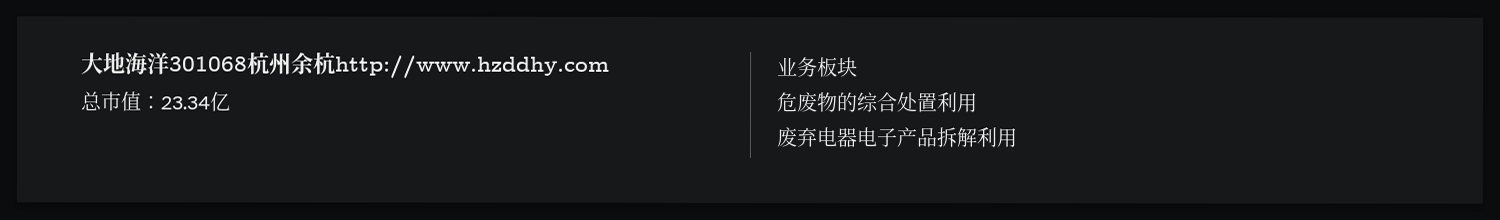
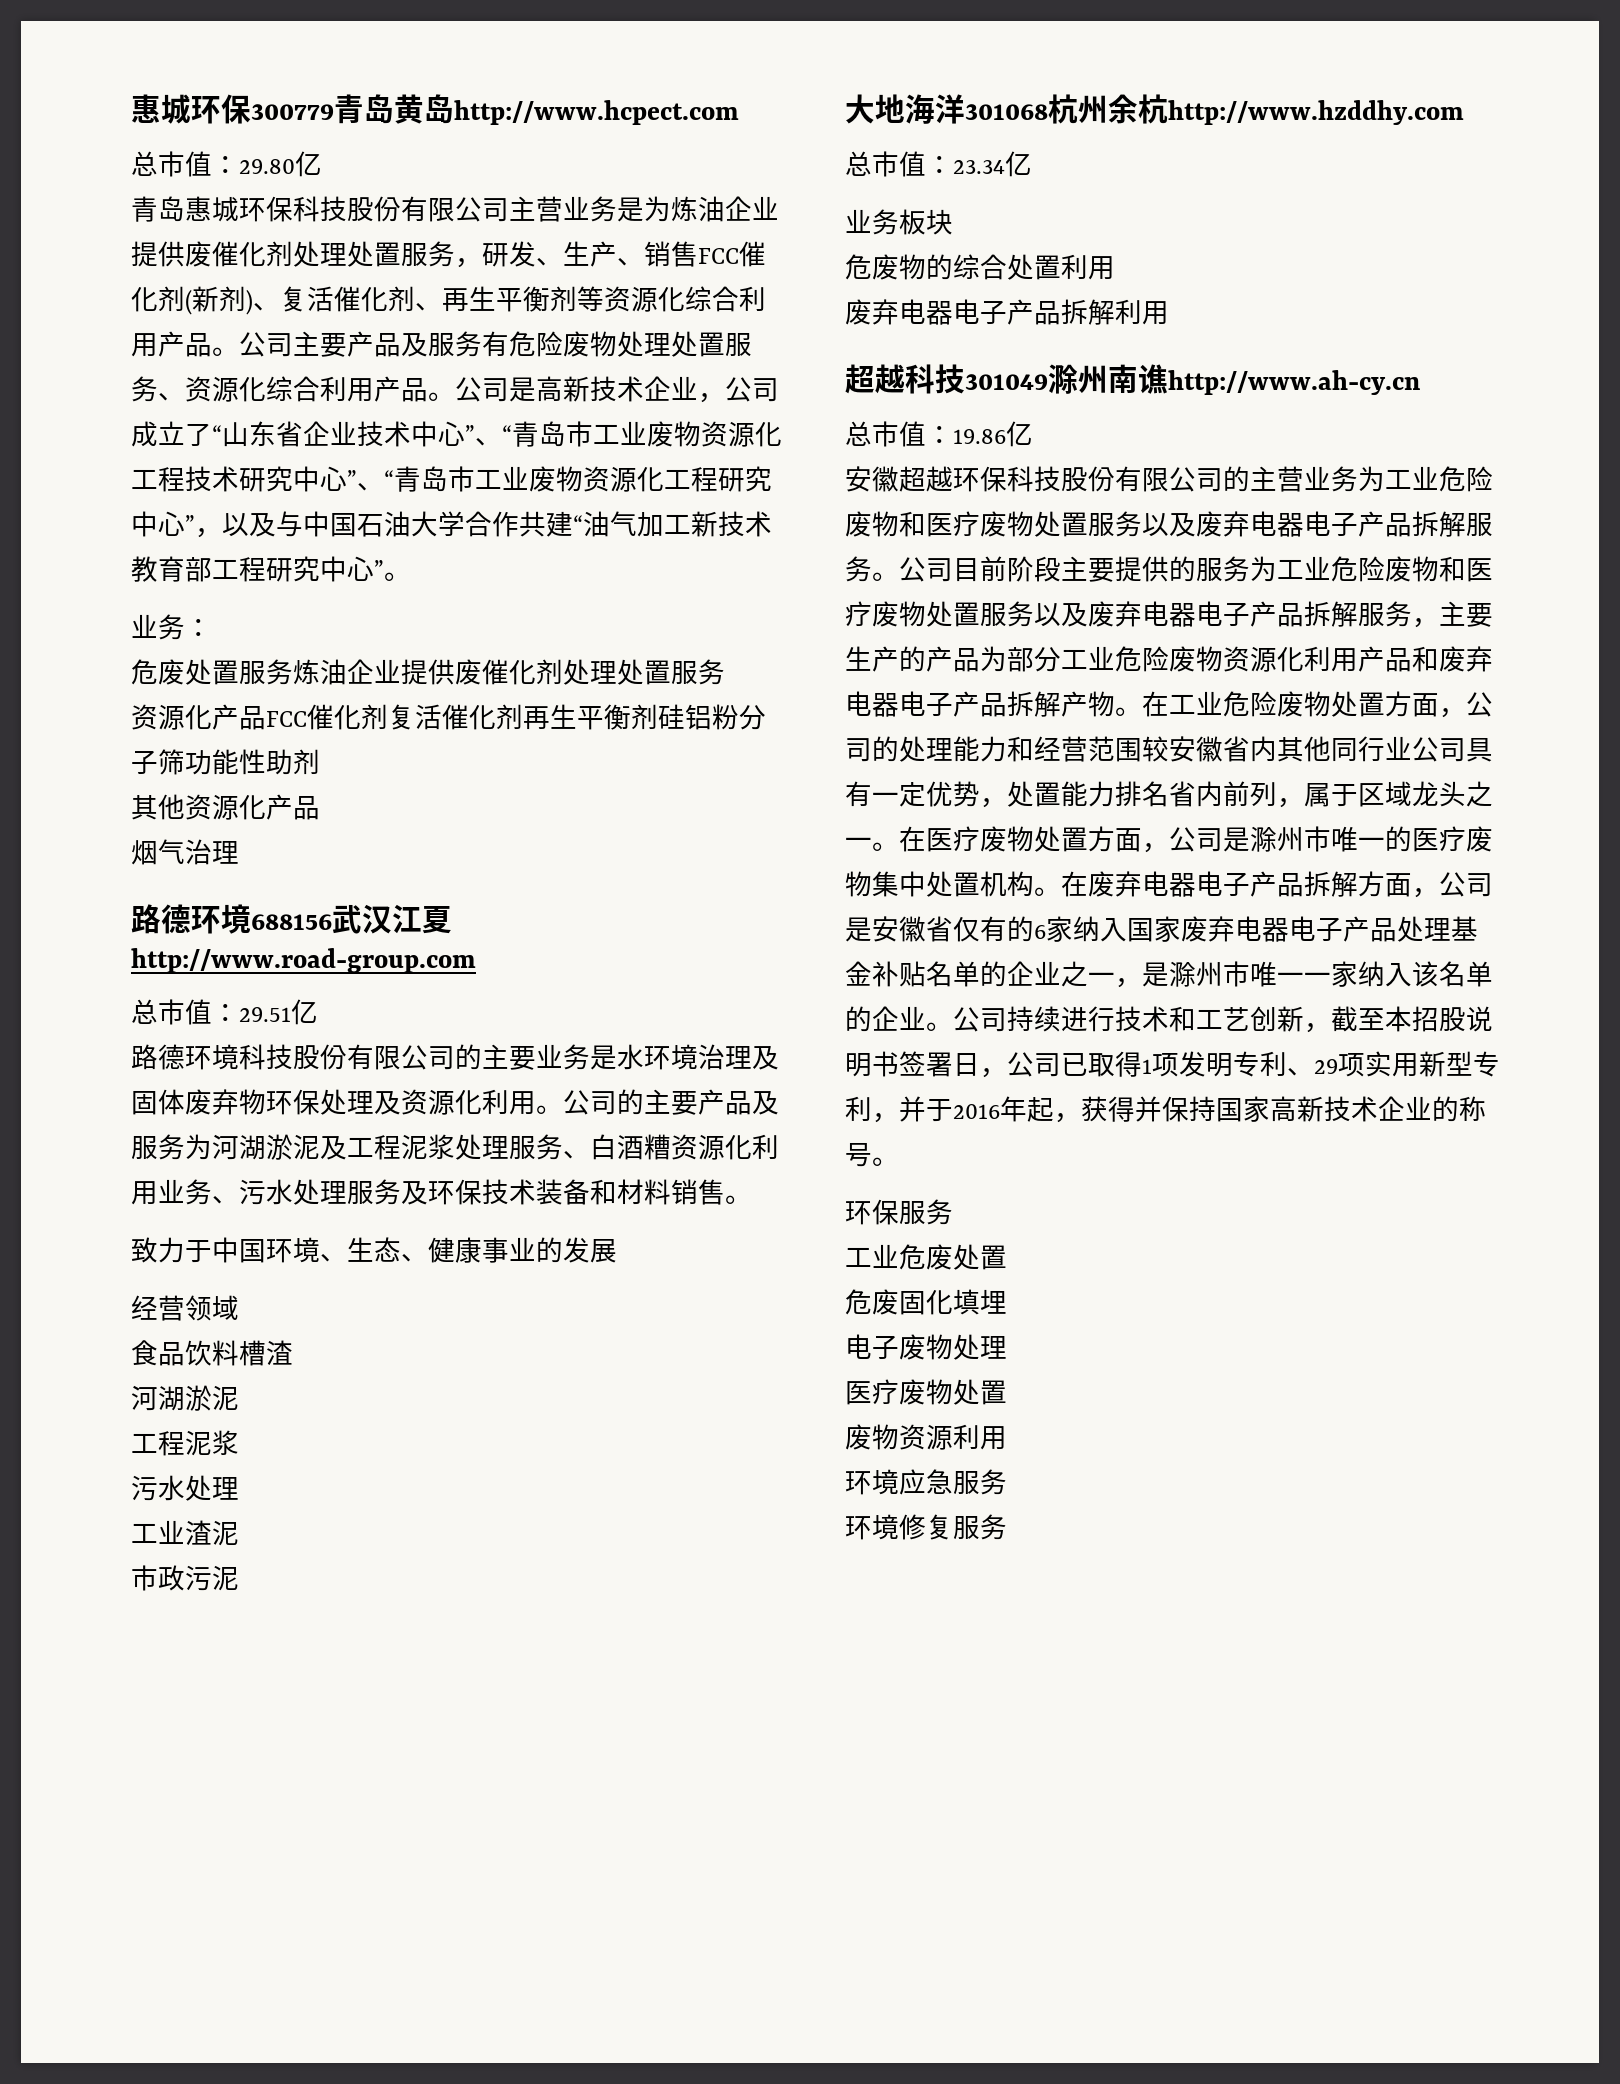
(81, 63) none -> [131,94,739,125] [131,151,322,177] [131,196,779,222] [131,241,766,268] [131,286,766,315] [131,331,752,357] [131,376,779,403] [131,421,782,447] [131,466,772,492] [131,511,772,538] [131,556,411,582] [131,614,212,640] [131,659,725,685] [131,704,766,730] [131,749,320,775] [131,794,320,820] [131,839,239,865] [131,904,452,934] [131,948,476,973] [131,999,318,1025] [131,1044,779,1070] [131,1089,779,1115] [131,1134,779,1160] [131,1179,752,1205] [131,1237,617,1263] [131,1295,239,1321] [131,1340,293,1366] [131,1385,239,1411] [131,1430,239,1456] [131,1475,239,1501] [131,1520,239,1546] [131,1565,239,1591] 惠城环保300779青岛黄岛http://www.hcpect.com // 总市值：29.80亿 // 青岛惠城环保科技股份有限公司主营业务是为炼油企业提供废催化剂处理处置服务，研发、生产、销售FCC催化剂(新剂)、复活催化剂、再生平衡剂等资源化综合利用产品。公司主要产品及服务有危险废物处理处置服务、资源化综合利用产品。公司是高新技术企业，公司成立了“山东省企业技术中心”、“青岛市工业废物资源化工程技术研究中心”、“青岛市工业废物资源化工程研究中心”，以及与中国石油大学合作共建“油气加工新技术教育部工程研究中心”。 // 业务： // 危废处置服务炼油企业提供废催化剂处理处置服务 // 资源化产品FCC催化剂复活催化剂再生平衡剂硅铝粉分子筛功能性助剂 // 其他资源化产品 // 烟气治理 // 路德环境688156武汉江夏http://www.road-group.com // 总市值：29.51亿 // 路德环境科技股份有限公司的主要业务是水环境治理及固体废弃物环保处理及资源化利用。公司的主要产品及服务为河湖淤泥及工程泥浆处理服务、白酒糟资源化利用业务、污水处理服务及环保技术装备和材料销售。 // 致力于中国环境、生态、健康事业的发展 // 经营领域 // 食品饮料槽渣 // 河湖淤泥 // 工程泥浆 // 污水处理 // 工业渣泥 // 市政污泥 //
(1017, 138) none -> [845,364,1420,395] [845,421,1033,447] [845,466,1493,492] [845,511,1493,537] [845,556,1493,582] [845,601,1493,628] [845,646,1493,672] [845,691,1493,718] [845,736,1493,762] [845,781,1493,808] [845,826,1493,853] [845,871,1493,898] [845,916,1478,942] [845,961,1493,988] [845,1006,1493,1033] [845,1051,1500,1078] [845,1096,1486,1123] [845,1143,899,1167] [845,1199,953,1225] [845,1244,1007,1270] [845,1289,1007,1315] [845,1334,1007,1360] [845,1379,1007,1405] [845,1424,1007,1450] [845,1469,1007,1495] [845,1514,1007,1540] // 超越科技301049滁州南谯http://www.ah-cy.cn // 总市值：19.86亿 // 安徽超越环保科技股份有限公司的主营业务为工业危险废物和医疗废物处置服务以及废弃电器电子产品拆解服务。公司目前阶段主要提供的服务为工业危险废物和医疗废物处置服务以及废弃电器电子产品拆解服务，主要生产的产品为部分工业危险废物资源化利用产品和废弃电器电子产品拆解产物。在工业危险废物处置方面，公司的处理能力和经营范围较安徽省内其他同行业公司具有一定优势，处置能力排名省内前列，属于区域龙头之一。在医疗废物处置方面，公司是滁州市唯一的医疗废物集中处置机构。在废弃电器电子产品拆解方面，公司是安徽省仅有的6家纳入国家废弃电器电子产品处理基金补贴名单的企业之一，是滁州市唯一一家纳入该名单的企业。公司持续进行技术和工艺创新，截至本招股说明书签署日，公司已取得1项发明专利、29项实用新型专利，并于2016年起，获得并保持国家高新技术企业的称号。 // 环保服务 // 工业危废处置 // 危废固化填埋 // 电子废物处理 // 医疗废物处置 // 废物资源利用 // 环境应急服务 // 环境修复服务

